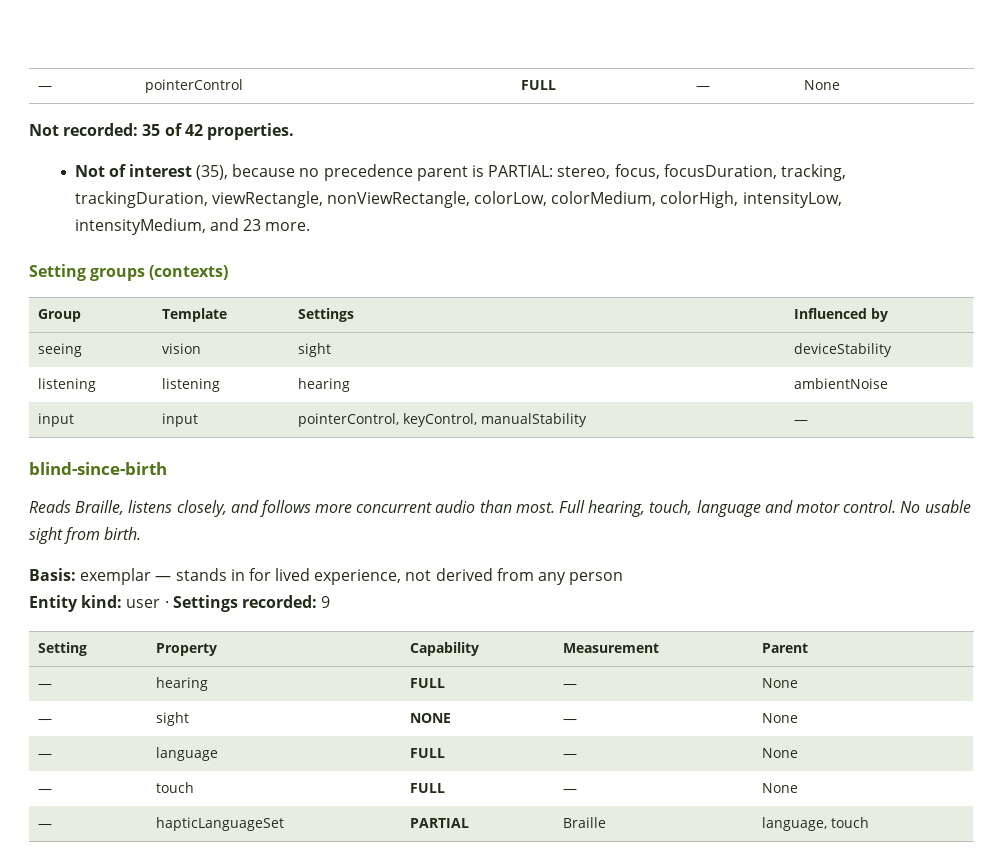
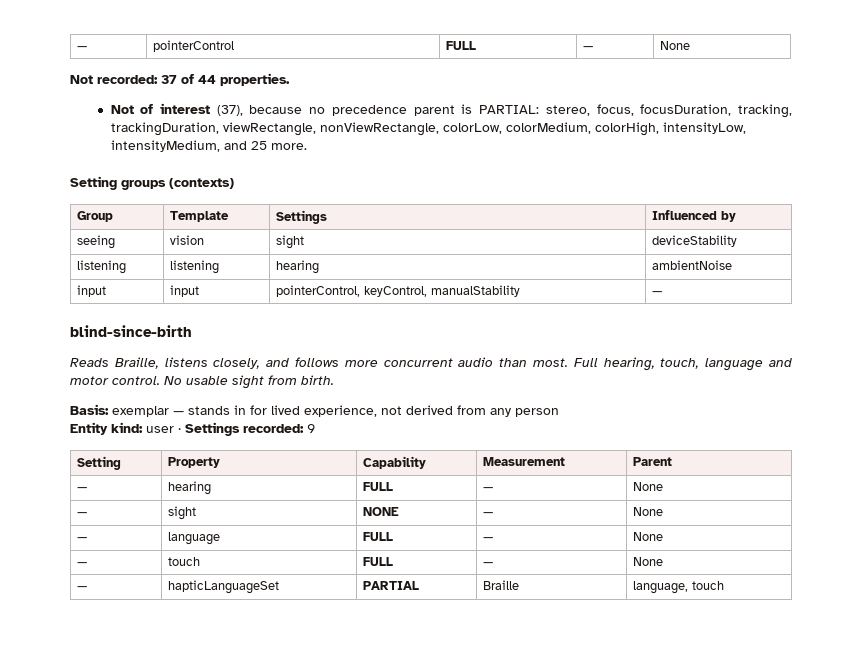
[142,123,203,136] 35 of 42 -> [161,74,216,84] 37 of 44
[196,165,229,180] (35), -> [216,105,243,116] (37),
[242,219,261,231] 23 -> [250,141,267,150] 25

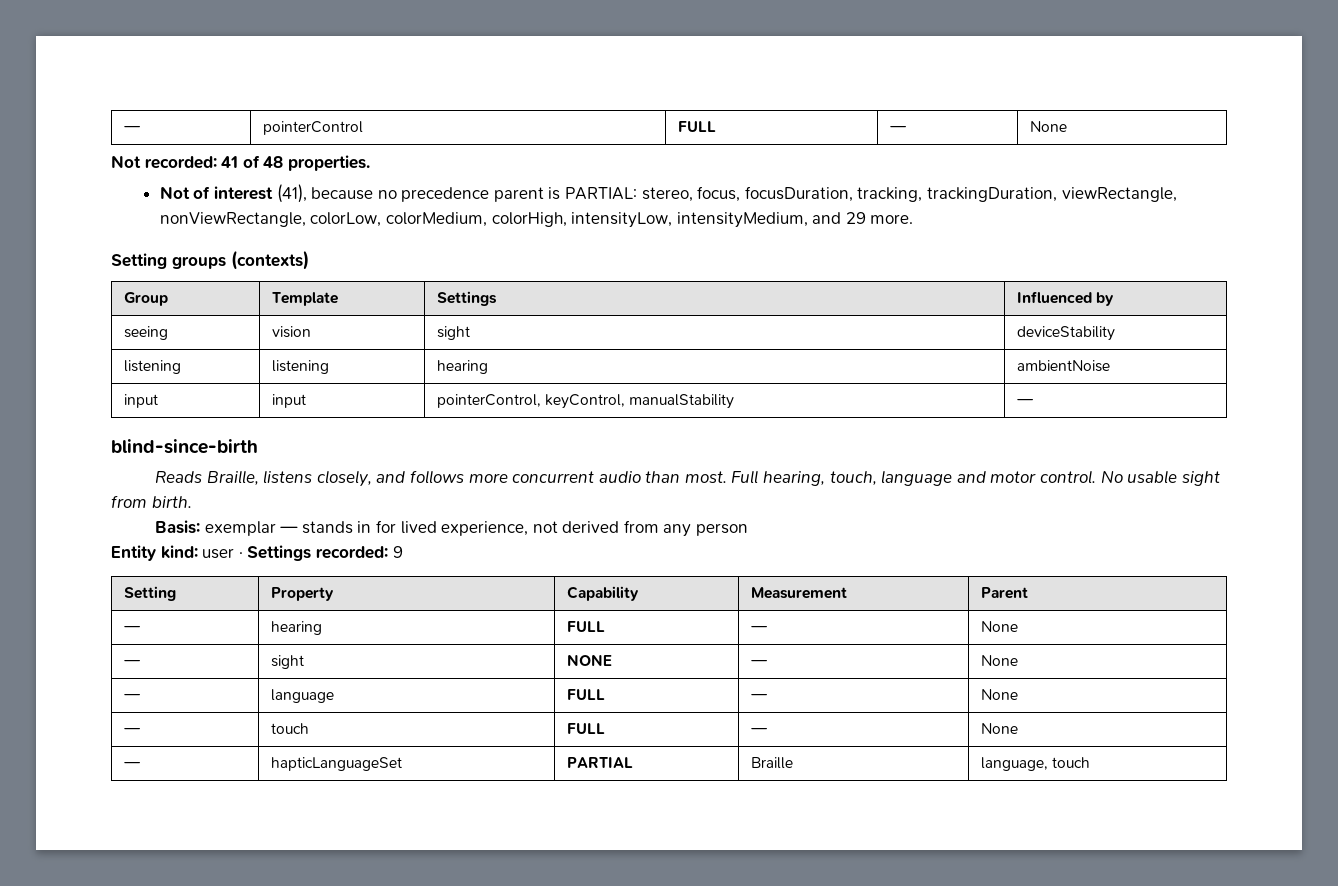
[161,74,216,84] 37 of 44 -> [221,155,284,168] 41 of 48
[216,105,243,116] (37), -> [276,184,307,203] (41),
[250,141,267,150] 25 -> [845,212,866,224] 29

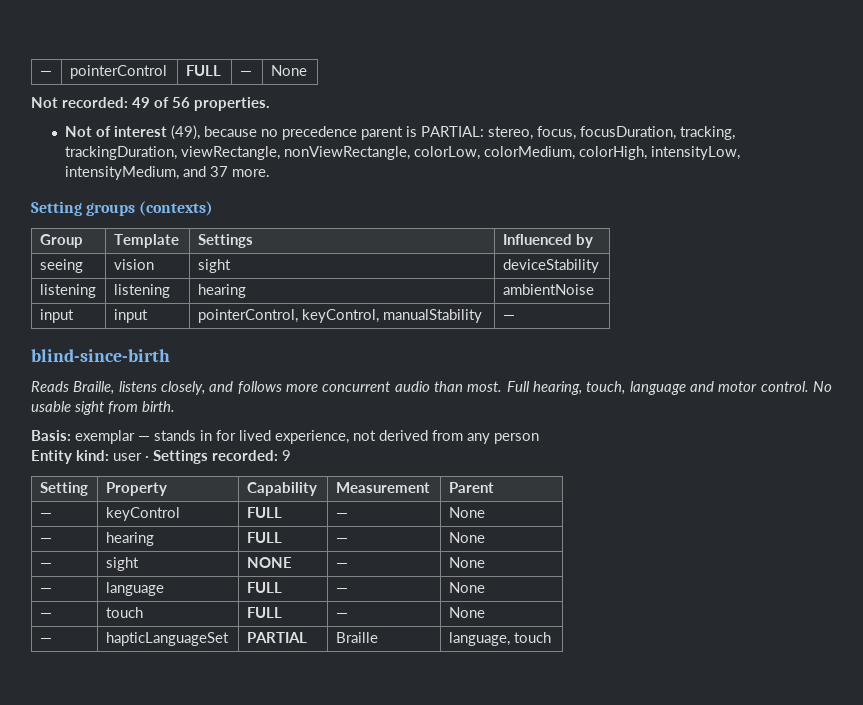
[221,155,284,168] 41 of 48 -> [132,97,190,108] 49 of 56
[276,184,307,203] (41), -> [171,125,201,140] (49),
[845,212,866,224] 29 -> [210,166,229,177] 37
(1028, 593) none -> [39,513,52,518] [105,507,180,521] [246,507,282,518] [335,513,348,518] [448,507,485,518] // — | keyControl | FULL | — | None

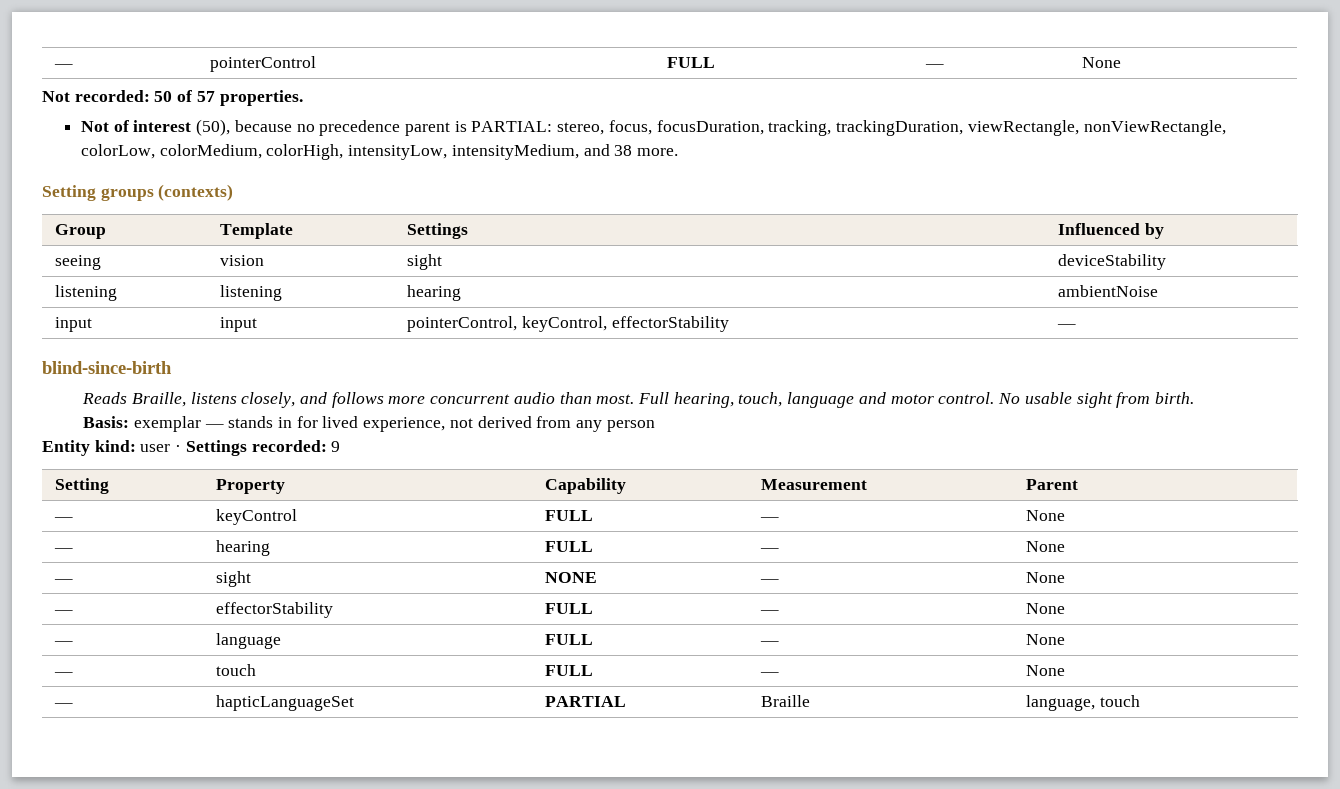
[132,97,190,108] 49 of 56 -> [154,90,215,102] 50 of 57
[171,125,201,140] (49), -> [196,119,231,136] (50),
[210,166,229,177] 37 -> [614,145,633,156] 38
[382,309,482,323] manualStability -> [611,316,729,332] effectorStability
(485, 562) none -> [54,610,74,614] [216,602,334,618] [545,603,594,614] [760,610,780,614] [1026,603,1066,614] // — | effectorStability | FULL | — | None

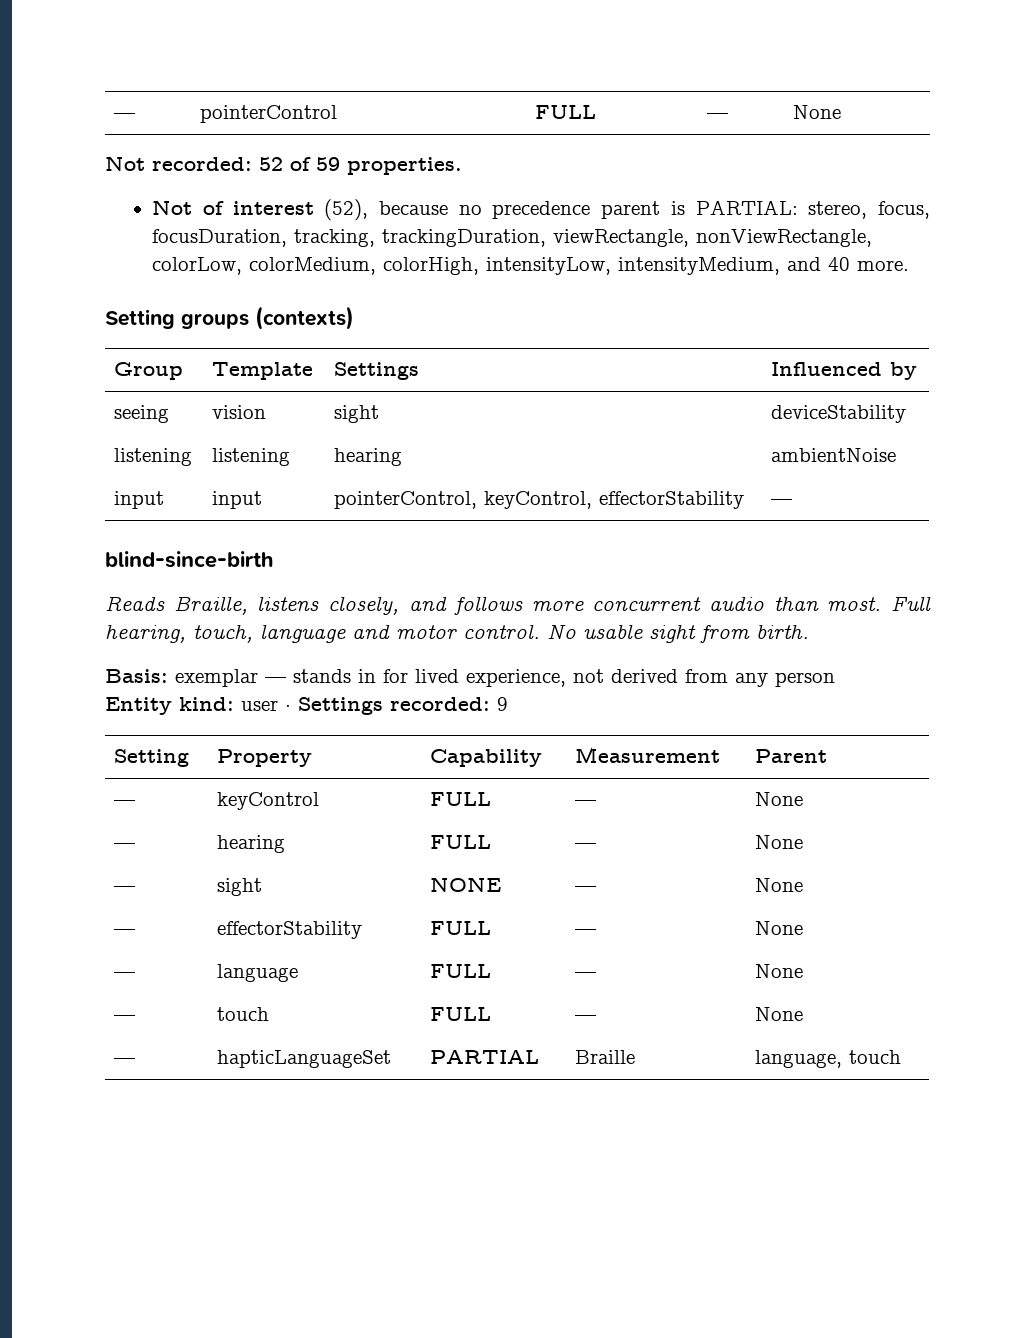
[154,90,215,102] 50 of 57 -> [259,157,340,171] 52 of 59
[196,119,231,136] (50), -> [324,199,369,221] (52),
[614,145,633,156] 38 -> [828,257,851,271] 40

